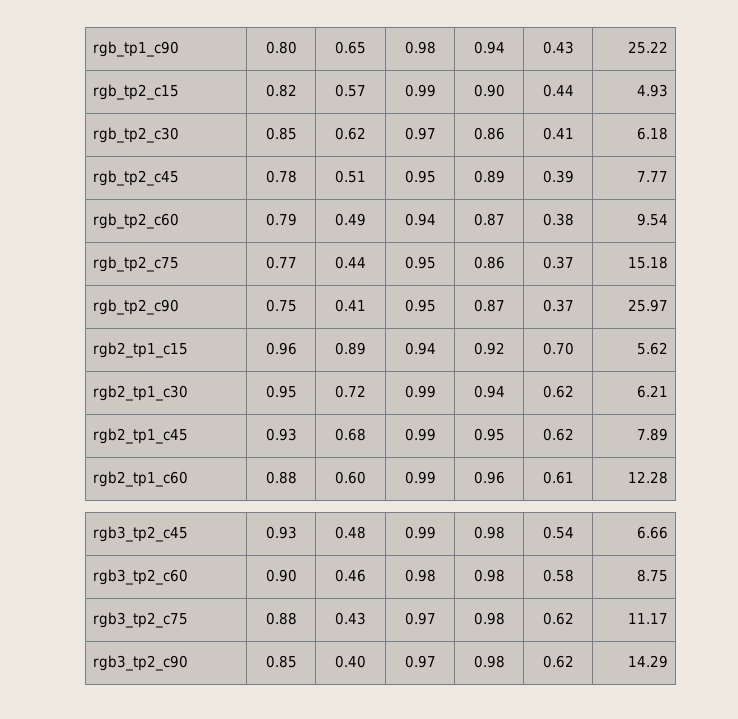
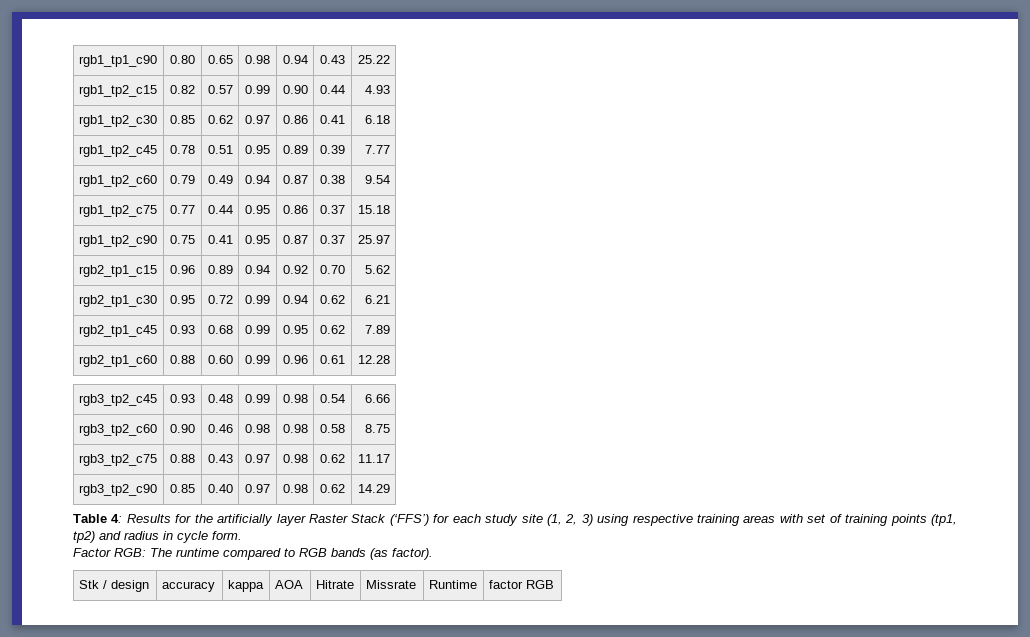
[92,41,179,57] rgb_tp1_c90 -> [78,55,157,67] rgb1_tp1_c90
[92,84,179,100] rgb_tp2_c15 -> [78,85,157,97] rgb1_tp2_c15
[92,127,179,143] rgb_tp2_c30 -> [78,115,157,127] rgb1_tp2_c30
[92,170,179,186] rgb_tp2_c45 -> [78,145,157,157] rgb1_tp2_c45
[92,213,179,229] rgb_tp2_c60 -> [78,175,157,187] rgb1_tp2_c60
[92,256,179,272] rgb_tp2_c75 -> [78,205,157,217] rgb1_tp2_c75
[92,299,179,315] rgb_tp2_c90 -> [78,235,157,247] rgb1_tp2_c90
(669, 661) none -> [73,514,957,526] [73,531,242,543] [73,548,433,560] [78,580,149,592] [161,581,215,592] [227,580,264,592] [274,580,303,589] [315,580,354,589] [365,580,416,589] [428,580,477,589] [488,580,554,589] // Table 4: Results for the artificially layer Raster Stack (‘FFS’) for each study site (1, 2, 3) using respective training areas with set of training points (tp1, tp2) and radius in cycle form. // Factor RGB: The runtime compared to RGB bands (as factor). // Stk / design | accuracy | kappa | AOA | Hitrate | Missrate | Runtime | factor RGB

